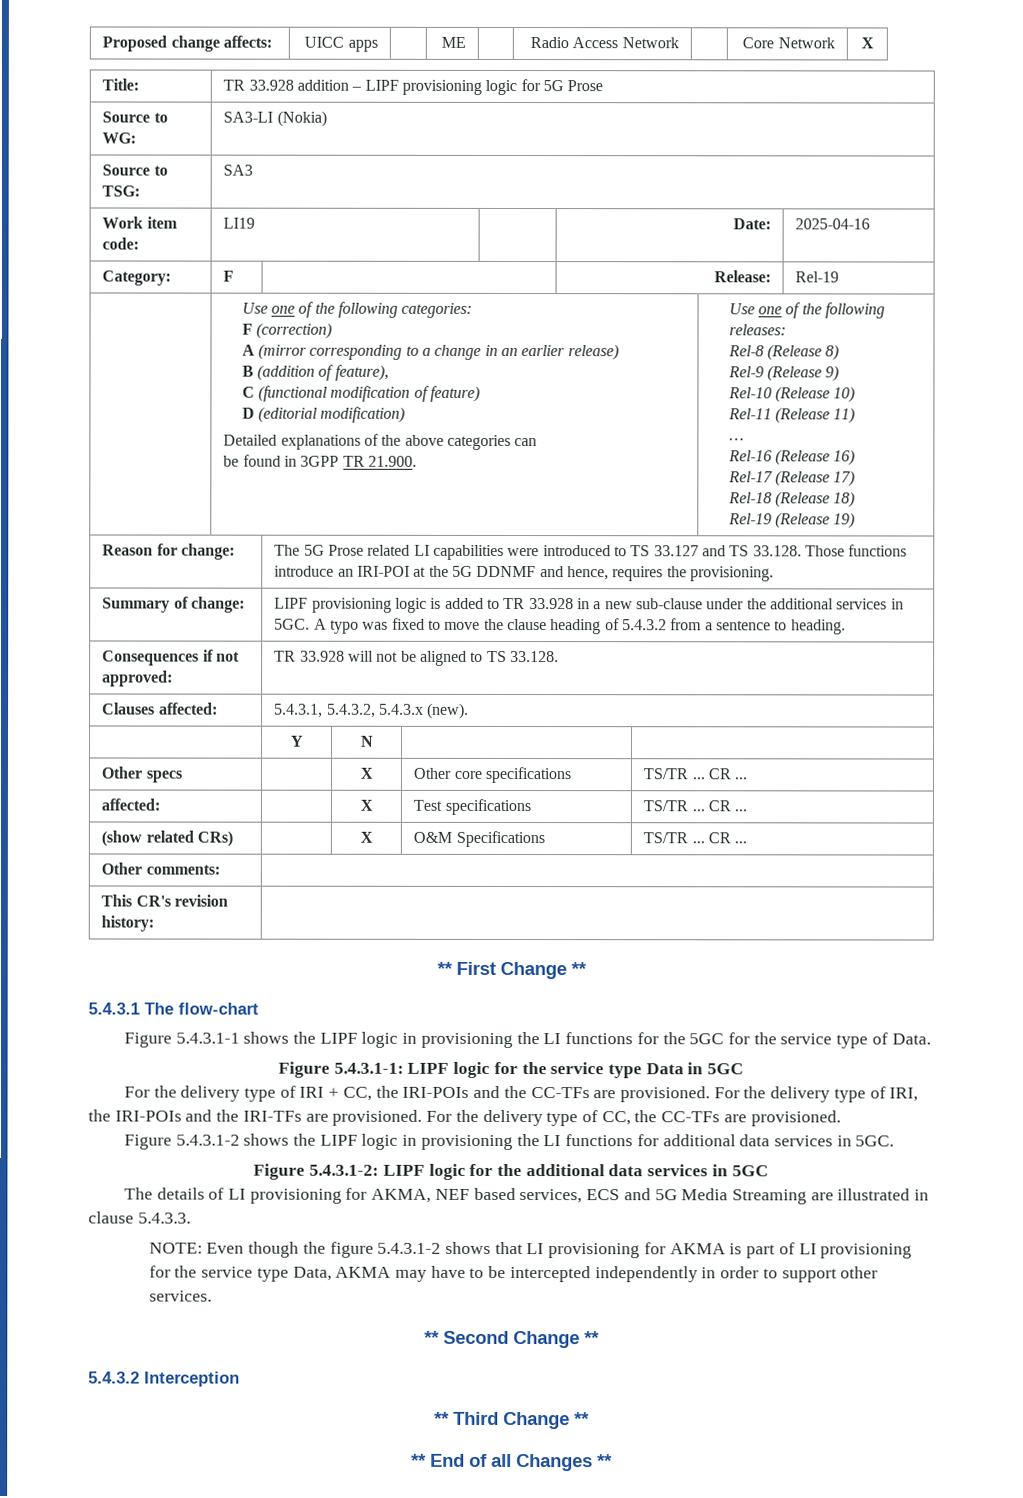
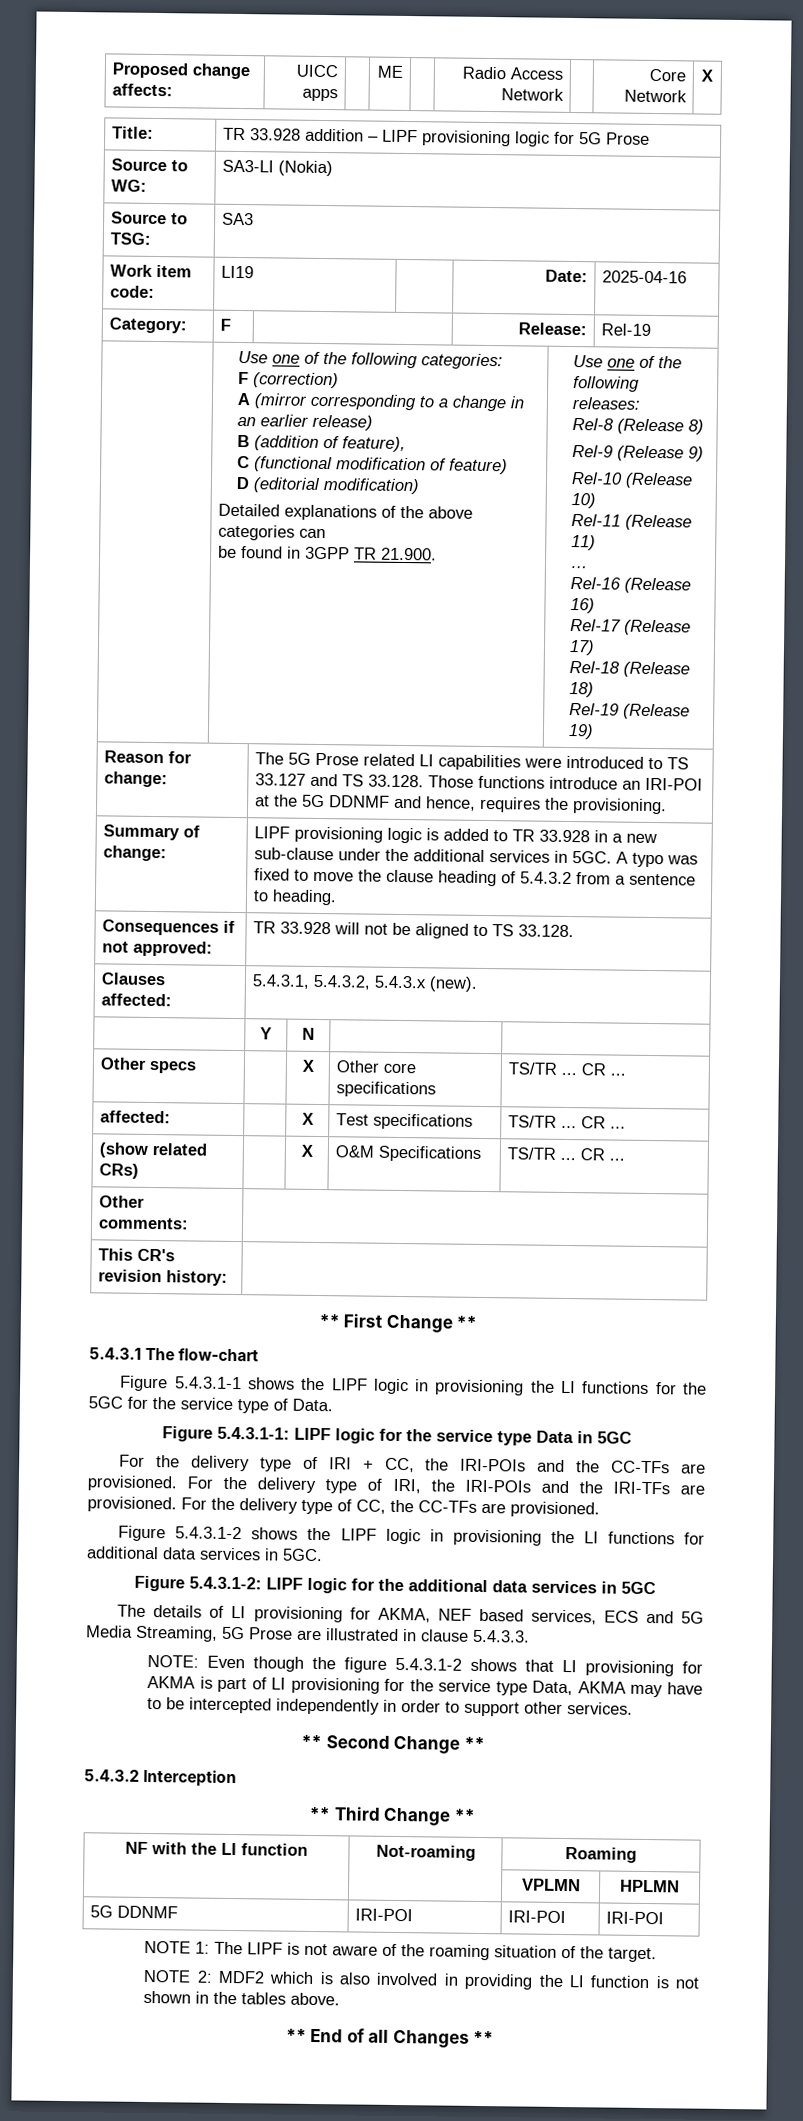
[732,1189,808,1205] Streaming -> [135,1625,293,1642] Streaming, 5G Prose
(590, 1419) none -> [125,1841,308,1856] [375,1844,476,1861] [565,1847,637,1863] [521,1878,581,1892] [620,1879,680,1893] [89,1905,178,1919] [354,1908,413,1922] [507,1910,566,1924] [605,1911,664,1925] [144,1940,658,1963] [143,1969,699,1990] [143,1990,341,2006] // NF with the LI function | Not-roaming | Roaming // | | VPLMN | HPLMN // 5G DDNMF | IRI-POI | IRI-POI | IRI-POI // NOTE 1: The LIPF is not aware of the roaming situation of the target. // NOTE 2: MDF2 which is also involved in providing the LI function is not shown in the tables above.

